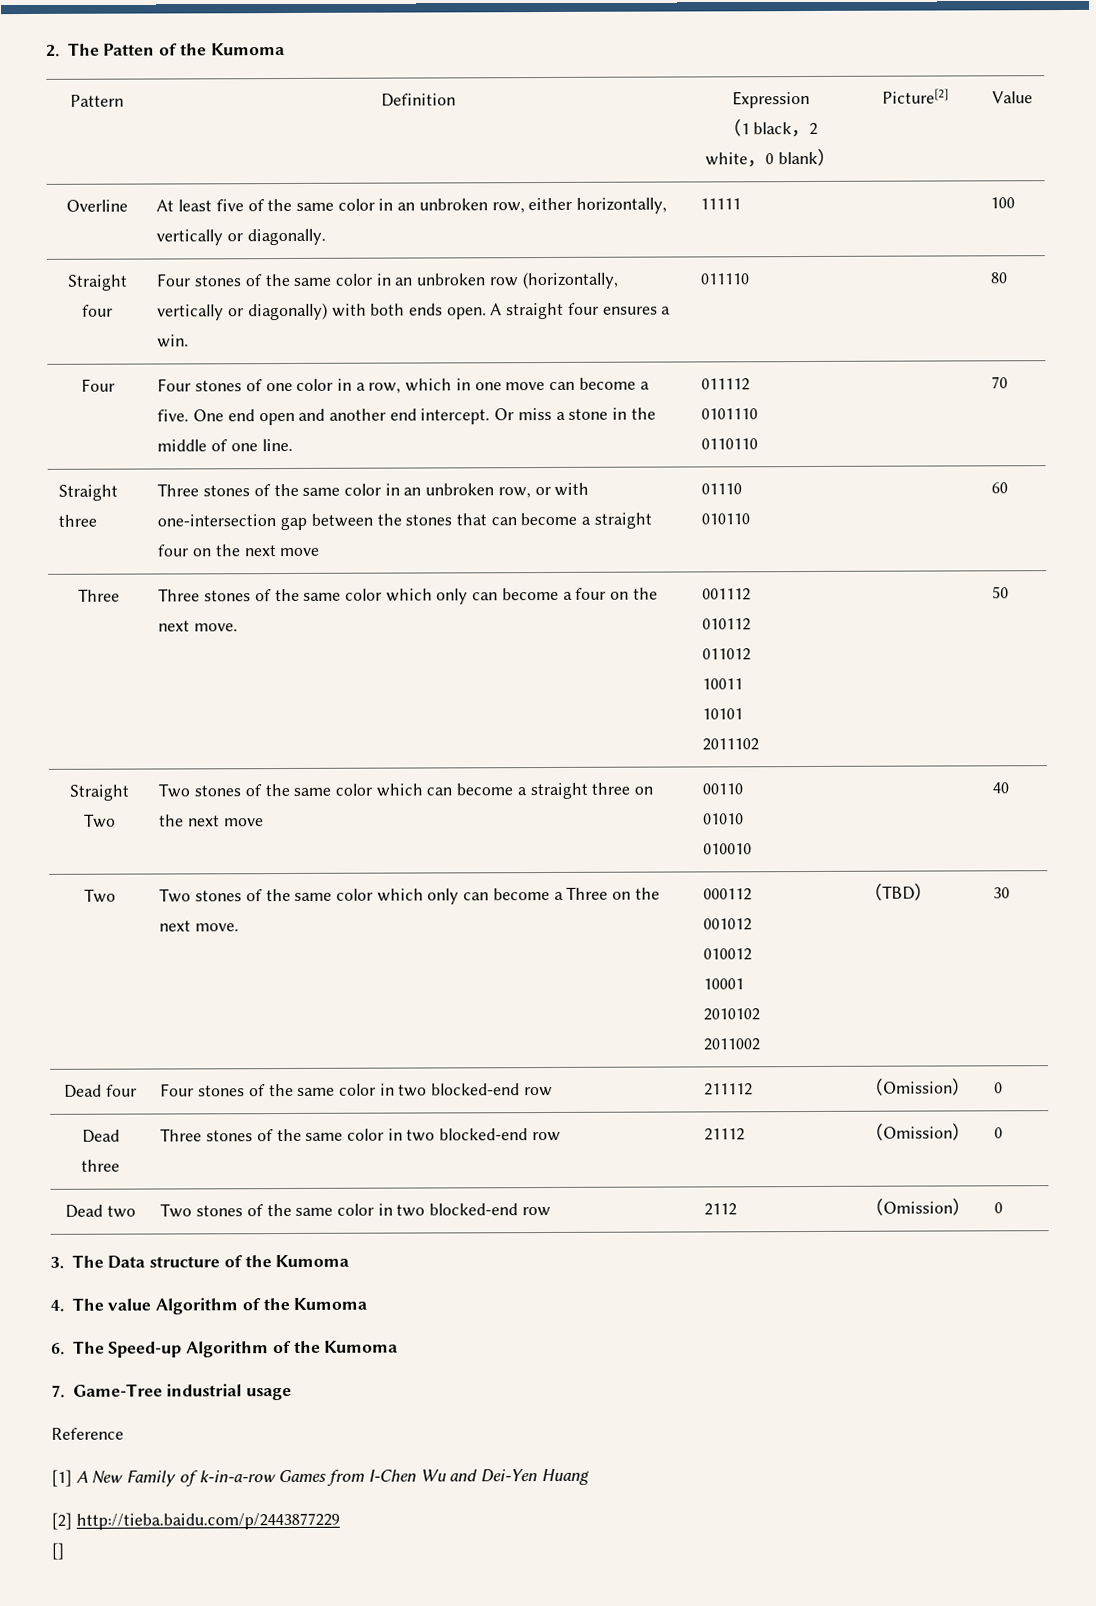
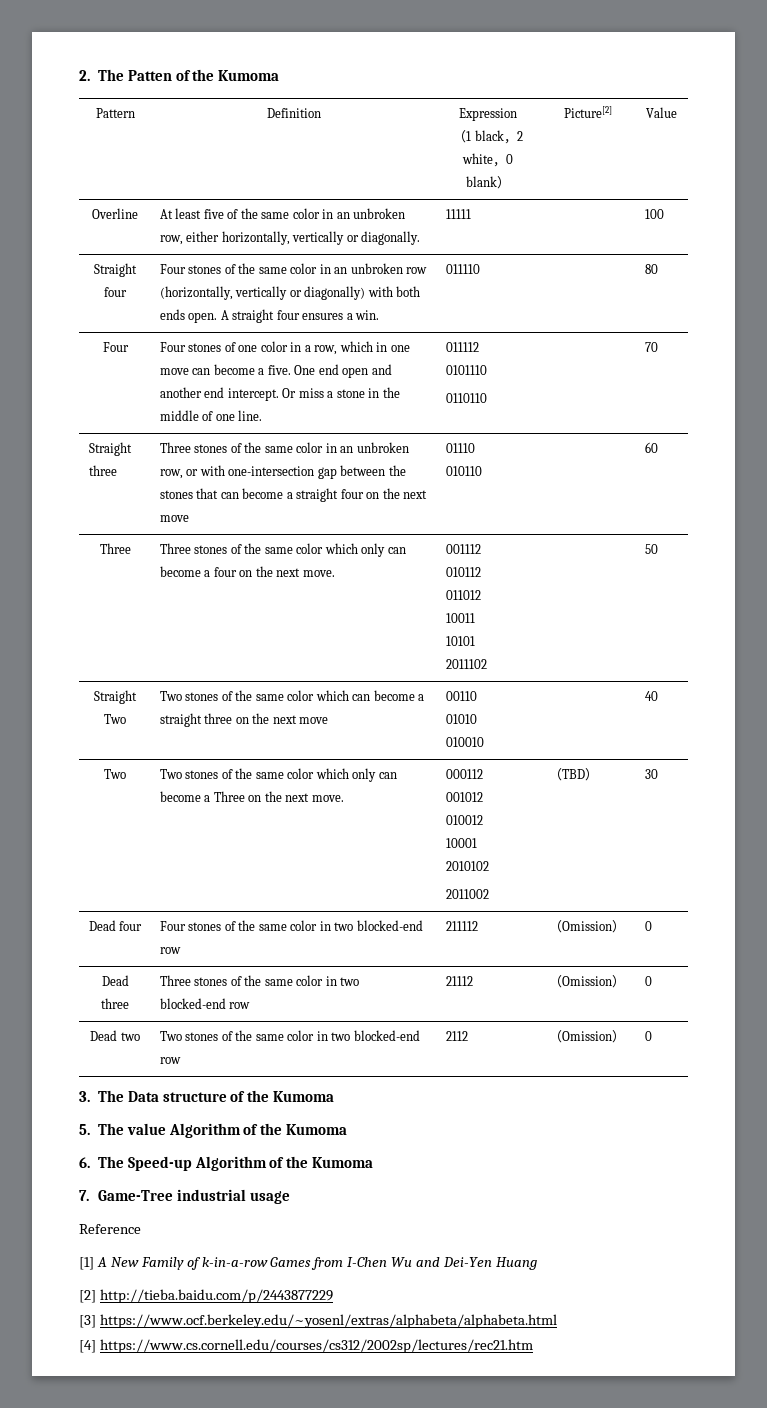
[50,1299,64,1312] 4. -> [79,1124,90,1135] 5.
[51,1542,64,1560] [] -> [79,1314,557,1328] [79,1339,533,1353] [3] https://www.ocf.berkeley.edu/~yosenl/extras/alphabeta/alphabeta.html // [4] https://www.cs.cornell.edu/courses/cs312/2002sp/lectures/rec21.htm

